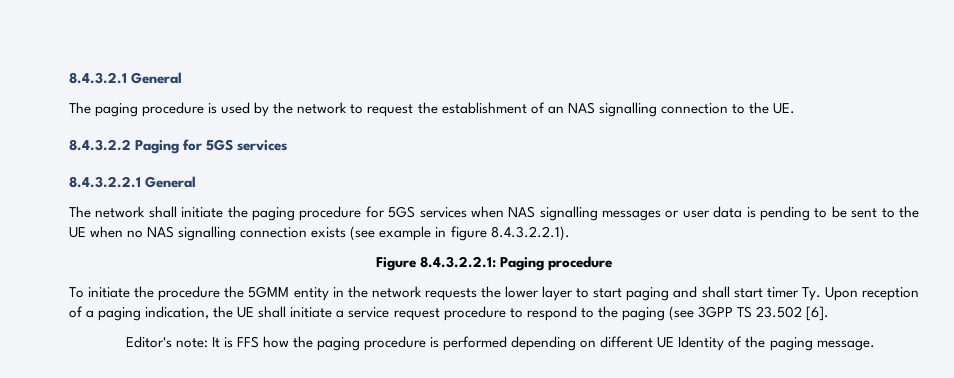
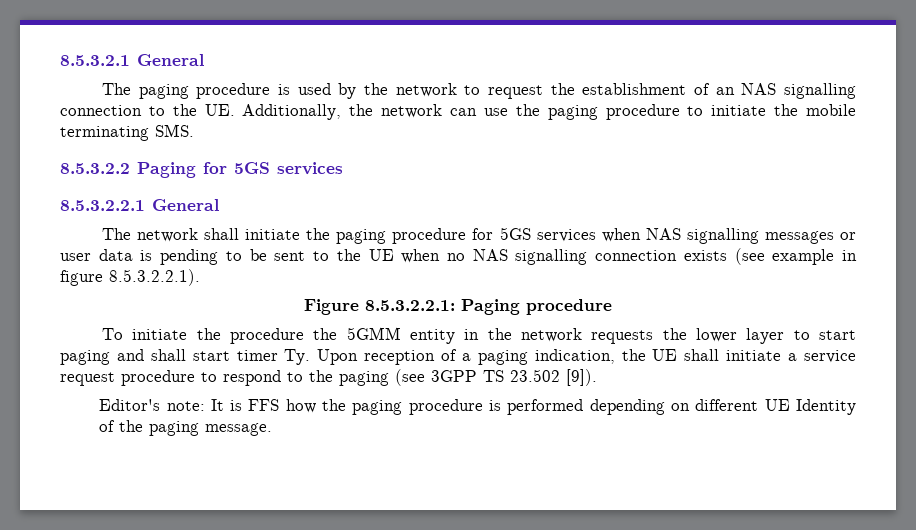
[69,72,127,84] 8.4.3.2.1 -> [60,55,130,66] 8.5.3.2.1
[69,139,131,151] // 8.4.3.2.2 -> [242,104,857,120] [60,124,194,141] [60,163,130,174] Additionally, the network can use the paging procedure to initiate the mobile terminating SMS. // 8.5.3.2.2
[69,176,141,188] 8.4.3.2.2.1 -> [60,200,145,211] 8.5.3.2.2.1
[490,226,570,241] 8.4.3.2.2.1). -> [109,269,200,286] 8.5.3.2.2.1).
[419,256,496,268] 8.4.3.2.2.1: -> [365,300,455,311] 8.5.3.2.2.1:
[806,306,830,321] [6]. -> [566,369,597,386] [9]).

